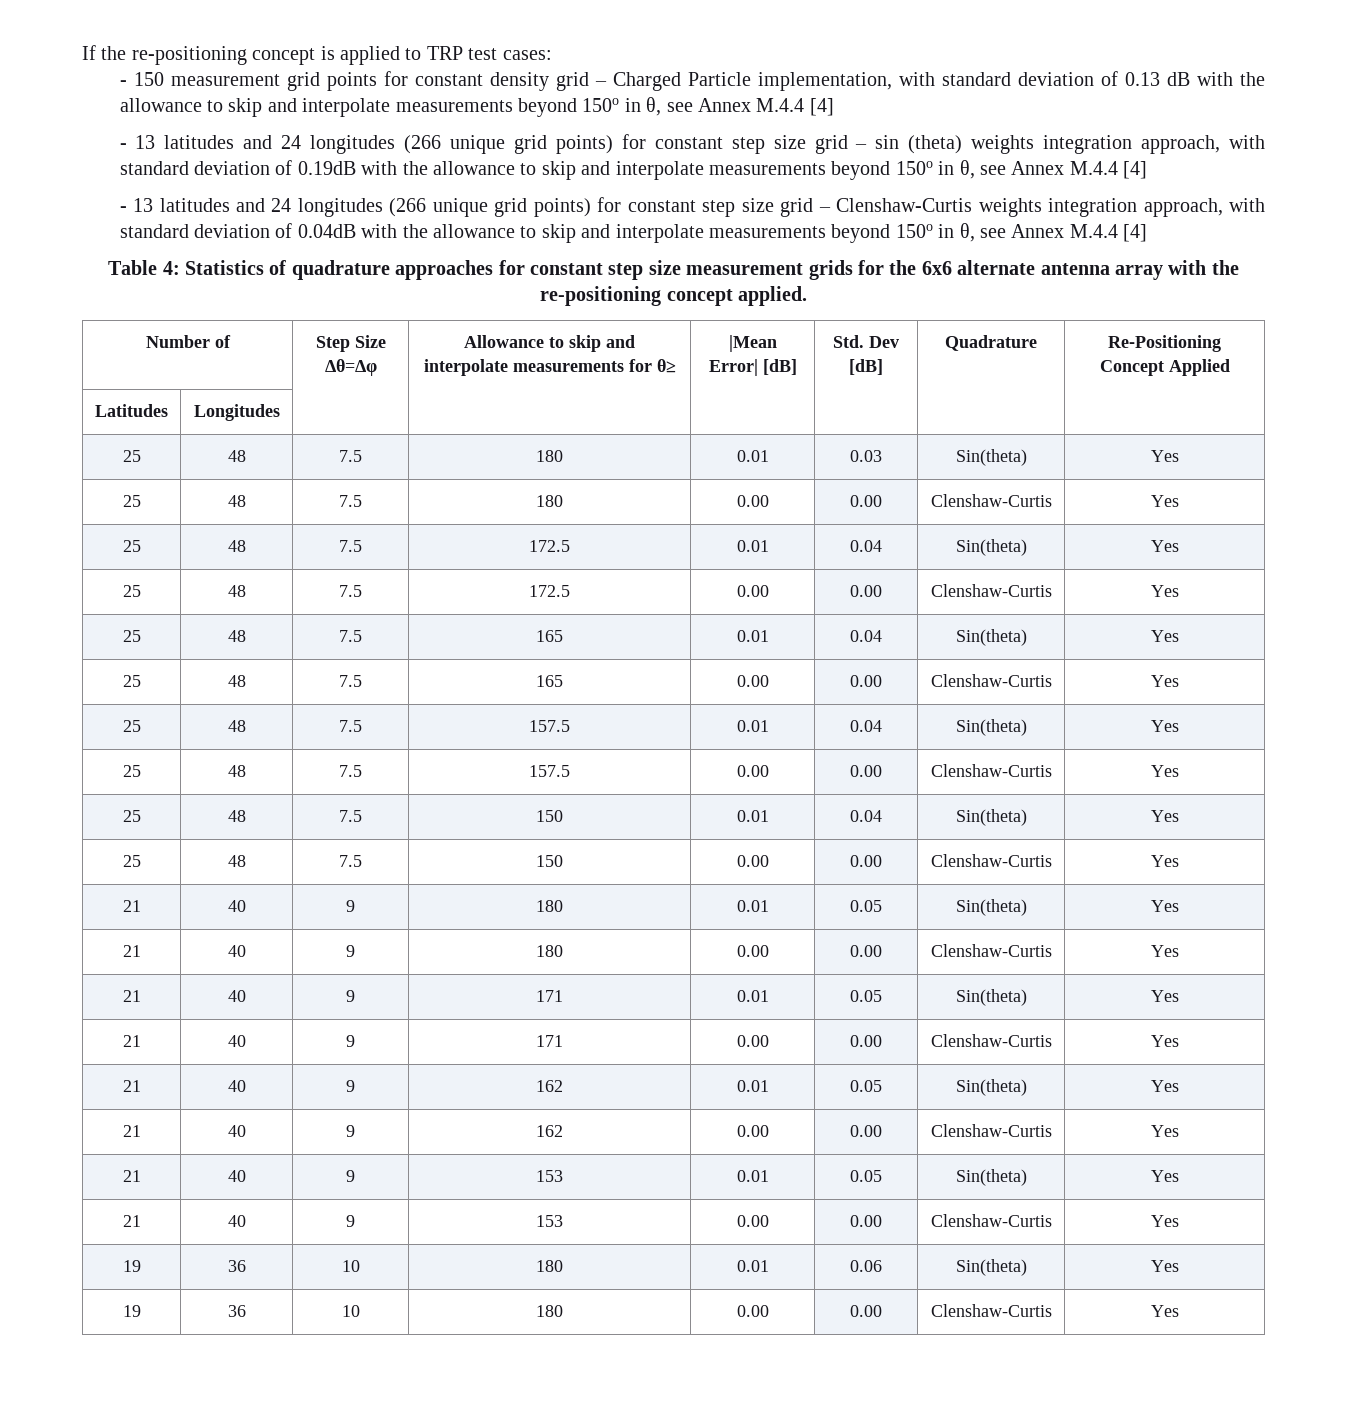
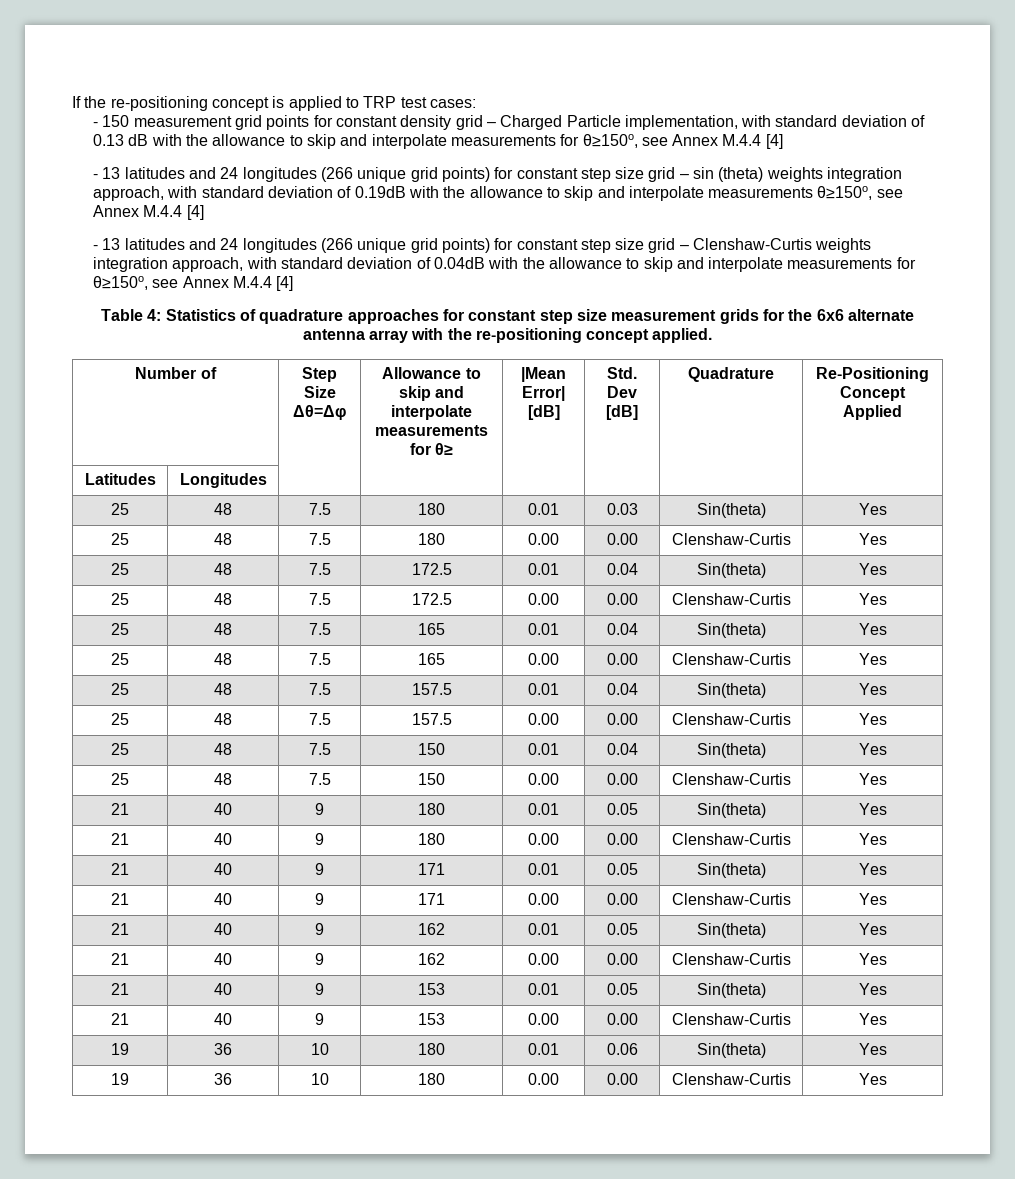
[517,97,662,117] beyond 150o in θ, -> [560,134,638,148] for θ≥150o,
[831,160,975,180] beyond 150o in θ, -> [817,186,873,200] θ≥150o,
[831,223,975,243] beyond 150o in θ, -> [896,257,916,269] [93,276,149,290] for θ≥150o,

